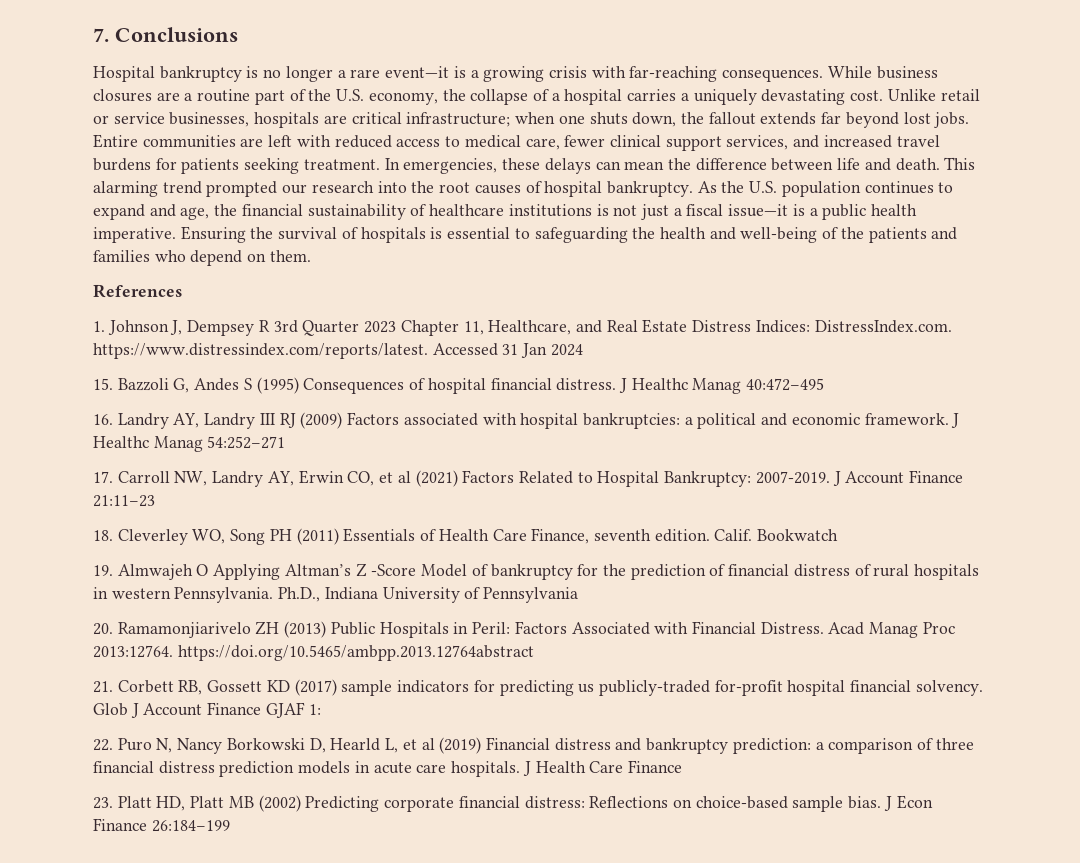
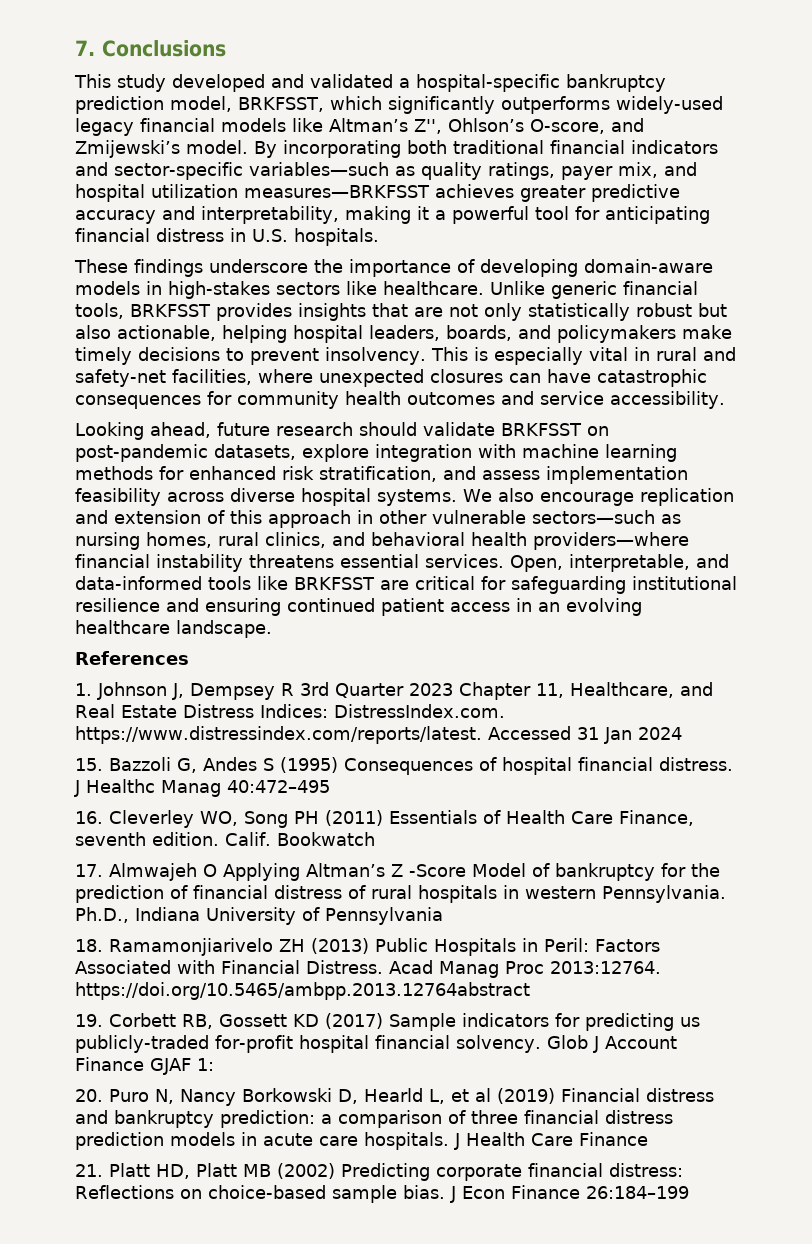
[93,66,938,82] [93,89,980,105] [93,112,970,128] [93,134,940,151] [93,157,976,174] [93,181,954,197] [93,204,918,220] [93,226,958,243] [93,250,311,266] Hospital bankruptcy is no longer a rare event—it is a growing crisis with far-reaching consequences. While business closures are a routine part of the U.S. economy, the collapse of a hospital carries a uniquely devastating cost. Unlike retail or service businesses, hospitals are critical infrastructure; when one shuts down, the fallout extends far beyond lost jobs. Entire communities are left with reduced access to medical care, fewer clinical support services, and increased travel burdens for patients seeking treatment. In emergencies, these delays can mean the difference between life and death. This alarming trend prompted our research into the root causes of hospital bankruptcy. As the U.S. population continues to expand and age, the financial sustainability of healthcare institutions is not just a fiscal issue—it is a public health imperative. Ensuring the survival of hospitals is essential to safeguarding the health and well-being of the patients and families who depend on them. -> [74,74,666,92] [75,96,723,114] [75,118,644,136] [75,140,718,158] [75,162,697,180] [75,184,680,202] [75,206,710,224] [75,228,379,246] [74,259,713,277] [75,281,698,299] [75,303,727,321] [75,325,732,343] [75,347,736,365] [75,369,707,387] [75,391,725,409] [75,422,609,440] [75,444,677,462] [75,466,688,484] [75,488,734,506] [75,510,681,528] [75,532,689,550] [75,554,729,572] [75,576,737,594] [75,598,642,616] [75,620,272,638] This study developed and validated a hospital-specific bankruptcy prediction model, BRKFSST, which significantly outperforms widely-used legacy financial models like Altman’s Z'', Ohlson’s O-score, and Zmijewski’s model. By incorporating both traditional financial indicators and sector-specific variables—such as quality ratings, payer mix, and hospital utilization measures—BRKFSST achieves greater predictive accuracy and interpretability, making it a powerful tool for anticipating financial distress in U.S. hospitals. // These findings underscore the importance of developing domain-aware models in high-stakes sectors like healthcare. Unlike generic financial tools, BRKFSST provides insights that are not only statistically robust but also actionable, helping hospital leaders, boards, and policymakers make timely decisions to prevent insolvency. This is especially vital in rural and safety-net facilities, where unexpected closures can have catastrophic consequences for community health outcomes and service accessibility. // Looking ahead, future research should validate BRKFSST on post-pandemic datasets, explore integration with machine learning methods for enhanced risk stratification, and assess implementation feasibility across diverse hospital systems. We also encourage replication and extension of this approach in other vulnerable sectors—such as nursing homes, rural clinics, and behavioral health providers—where financial instability threatens essential services. Open, interpretable, and data-informed tools like BRKFSST are critical for safeguarding institutional resilience and ensuring continued patient access in an evolving healthcare landscape.
[117,412,960,429] [93,436,286,452] [93,470,964,487] [93,495,155,507] [93,530,113,541] Landry AY, Landry III RJ (2009) Factors associated with hospital bankruptcies: a political and economic framework. J Healthc Manag 54:252–271 // 17. Carroll NW, Landry AY, Erwin CO, et al (2021) Factors Related to Hospital Bankruptcy: 2007-2019. J Account Finance 21:11–23 // 18. -> (103, 817) none
[93,565,113,576] 19. -> [75,864,103,877] 17.
[93,623,113,635] 20. -> [75,939,103,952] 18.
[93,681,113,693] 21. -> [75,1014,103,1027] 19.
[341,680,393,696] sample -> [389,1013,456,1031] Sample
[93,739,113,751] 22. -> [75,1089,103,1102] 20.
[93,797,113,809] 23. -> [75,1164,103,1177] 21.

